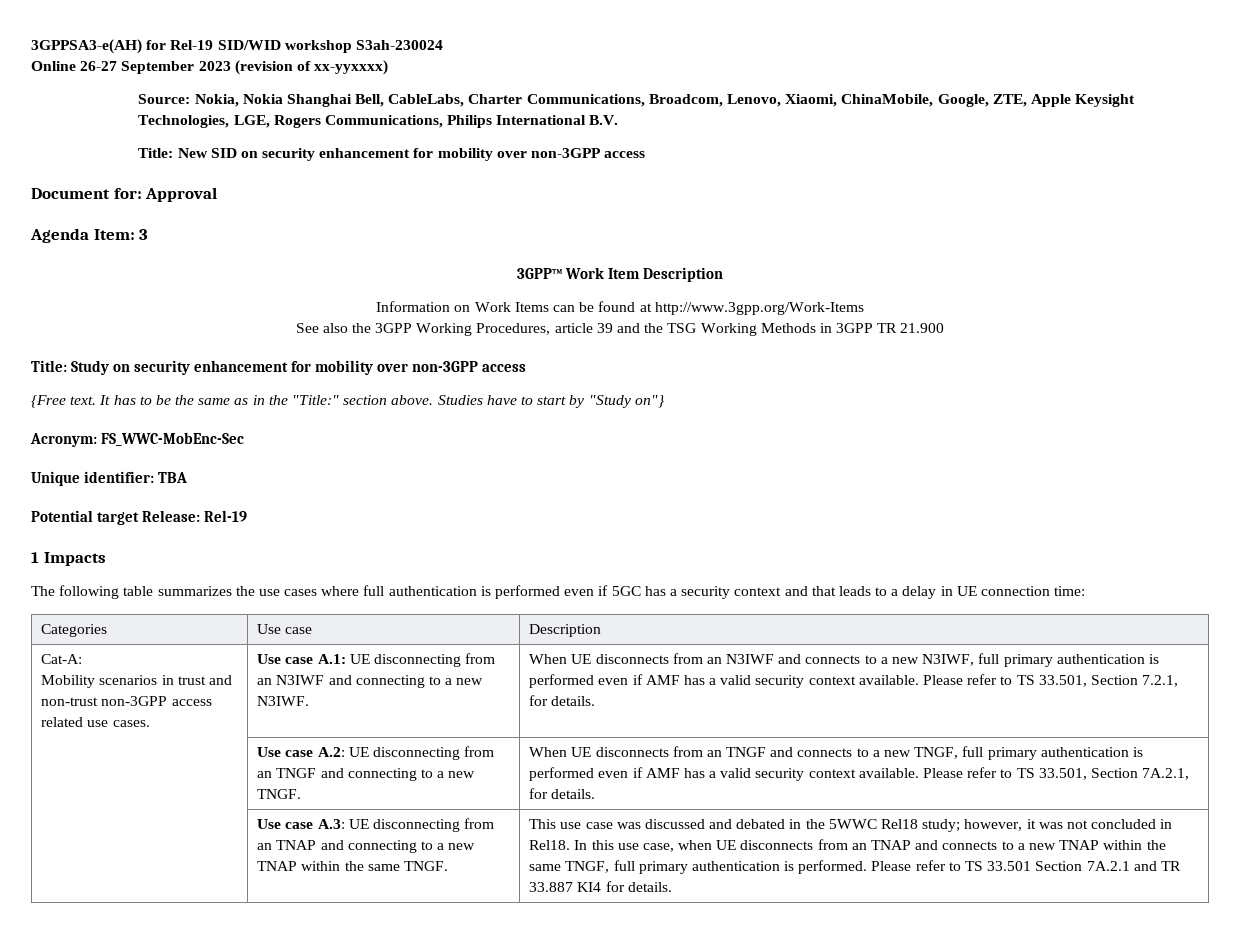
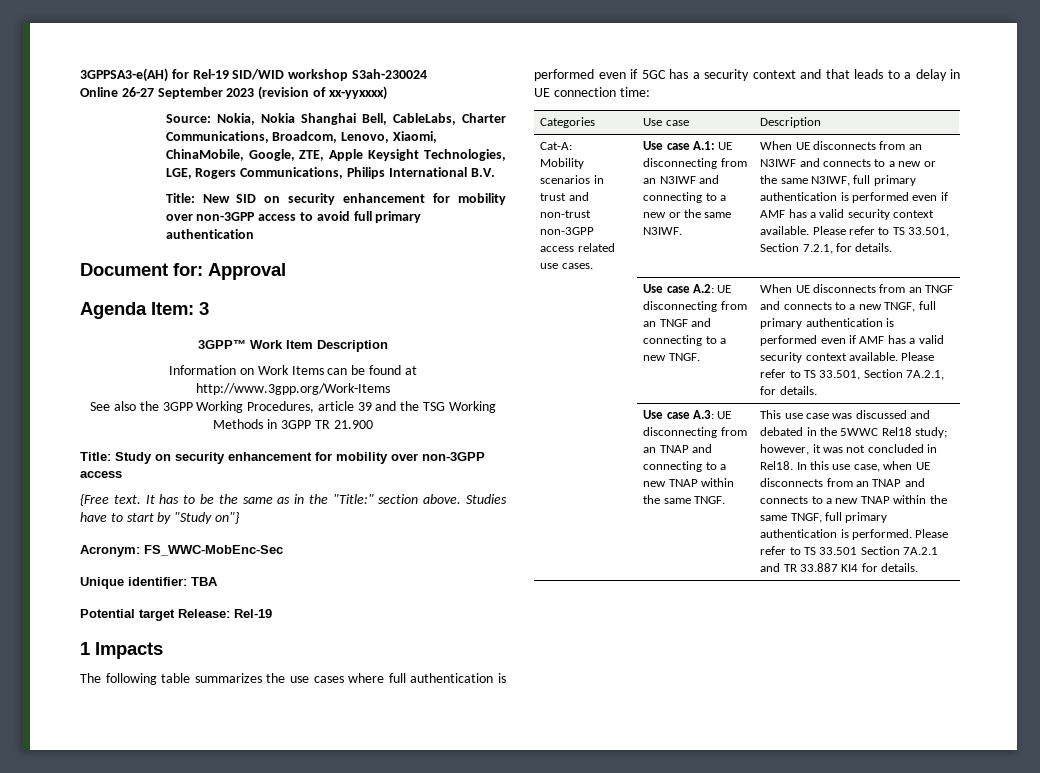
(646, 154) none -> [300,211,422,223] [165,229,254,239] to avoid full primary authentication
(484, 681) none -> [668,209,732,218] or the same
(920, 660) none -> [923,161,936,167] [760,175,808,184] or the same

